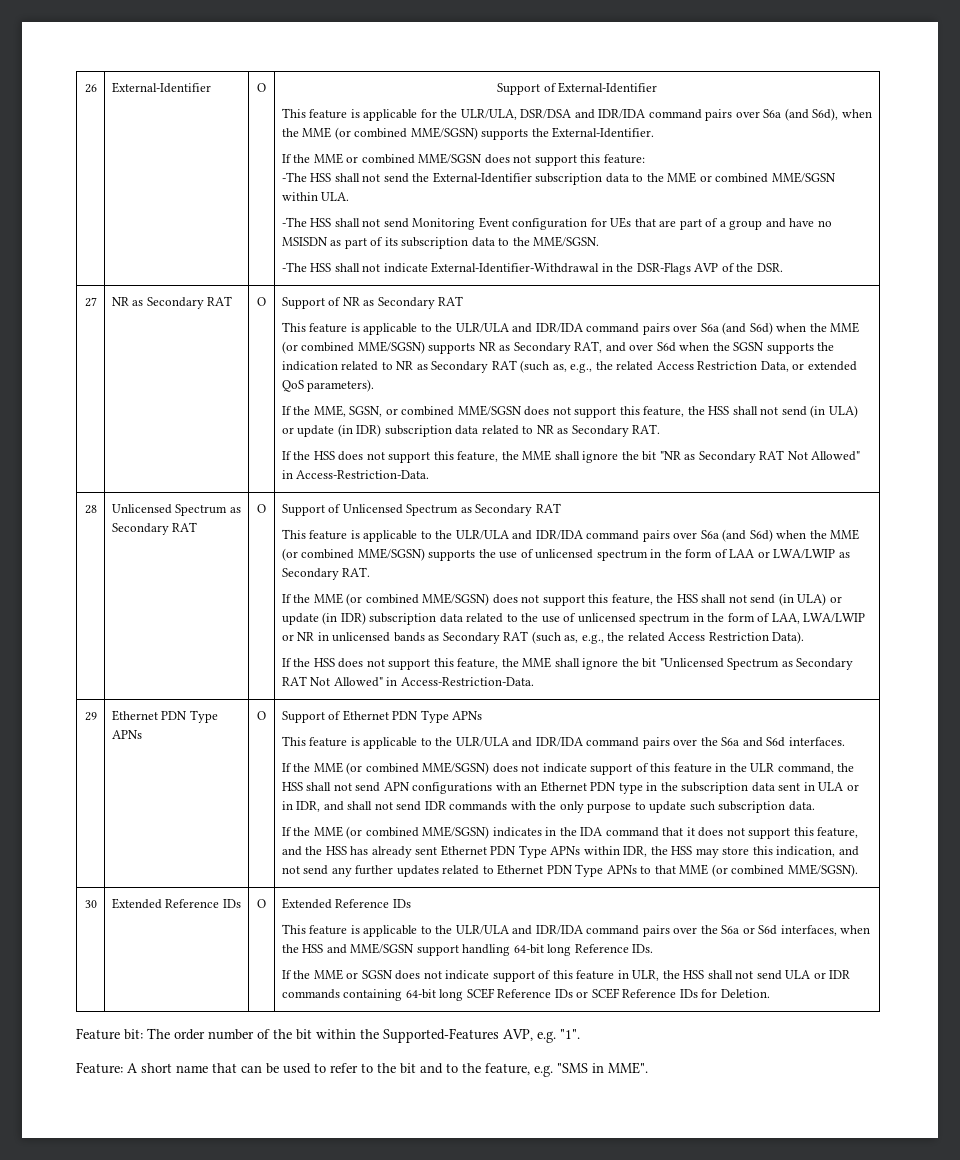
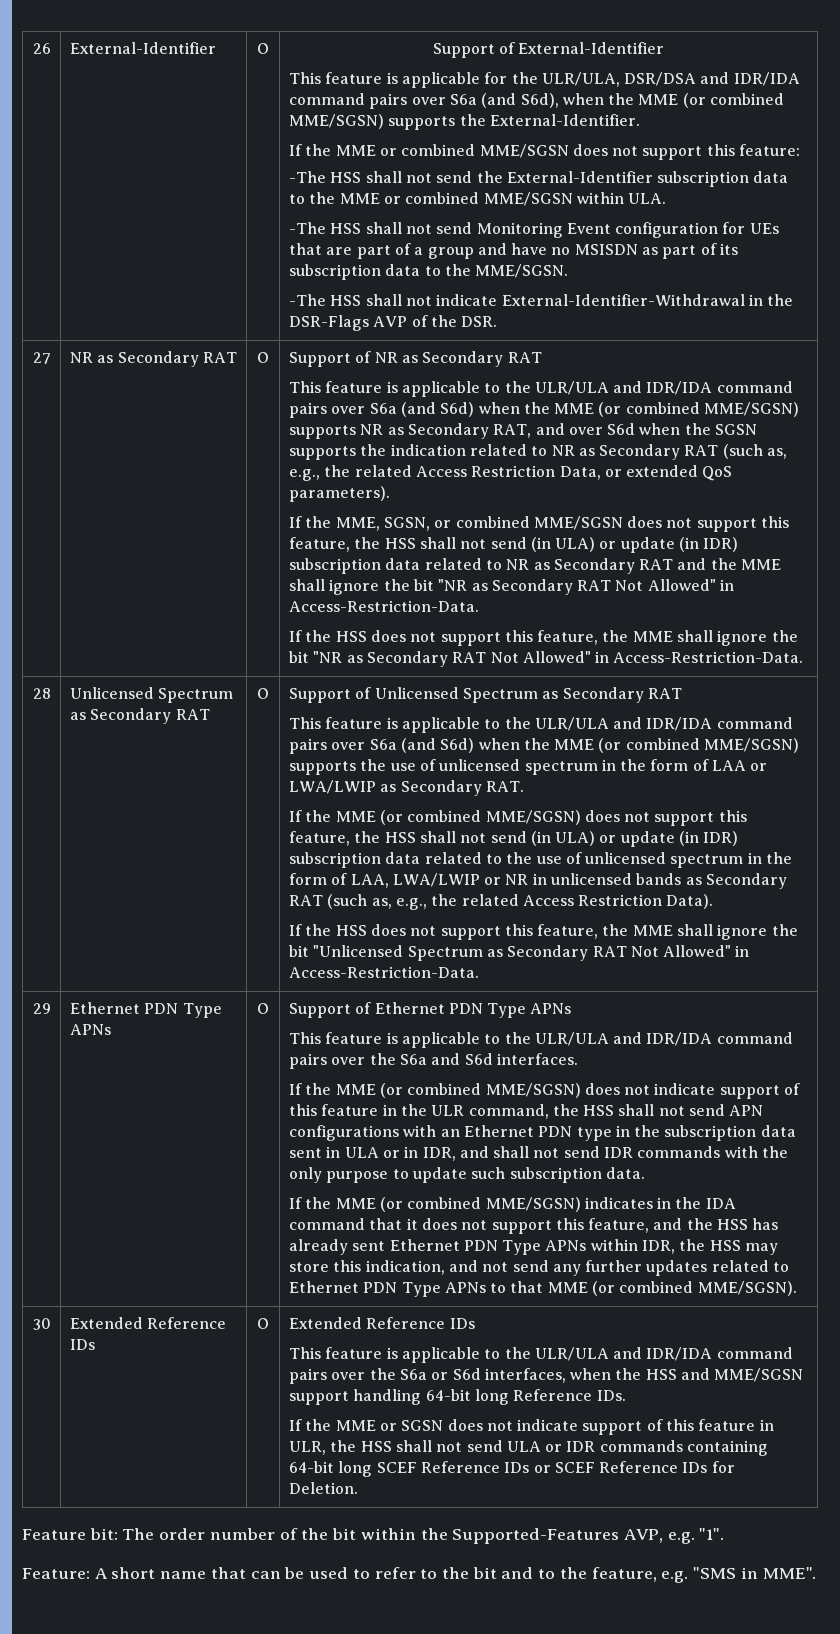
[632,424,661,434] RAT. -> [639,558,782,570] [288,579,735,595] [288,600,479,612] RAT and the MME shall ignore the bit "NR as Secondary RAT Not Allowed" in Access-Restriction-Data.

